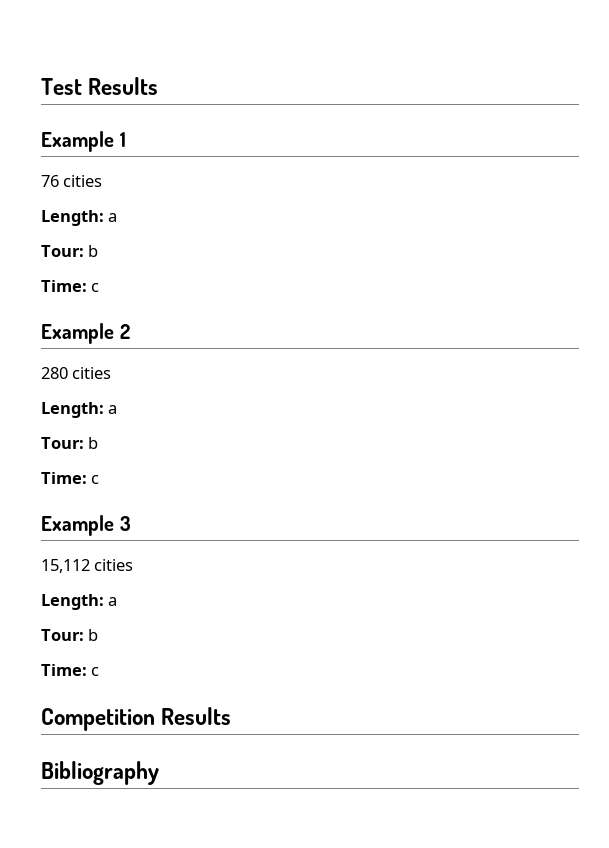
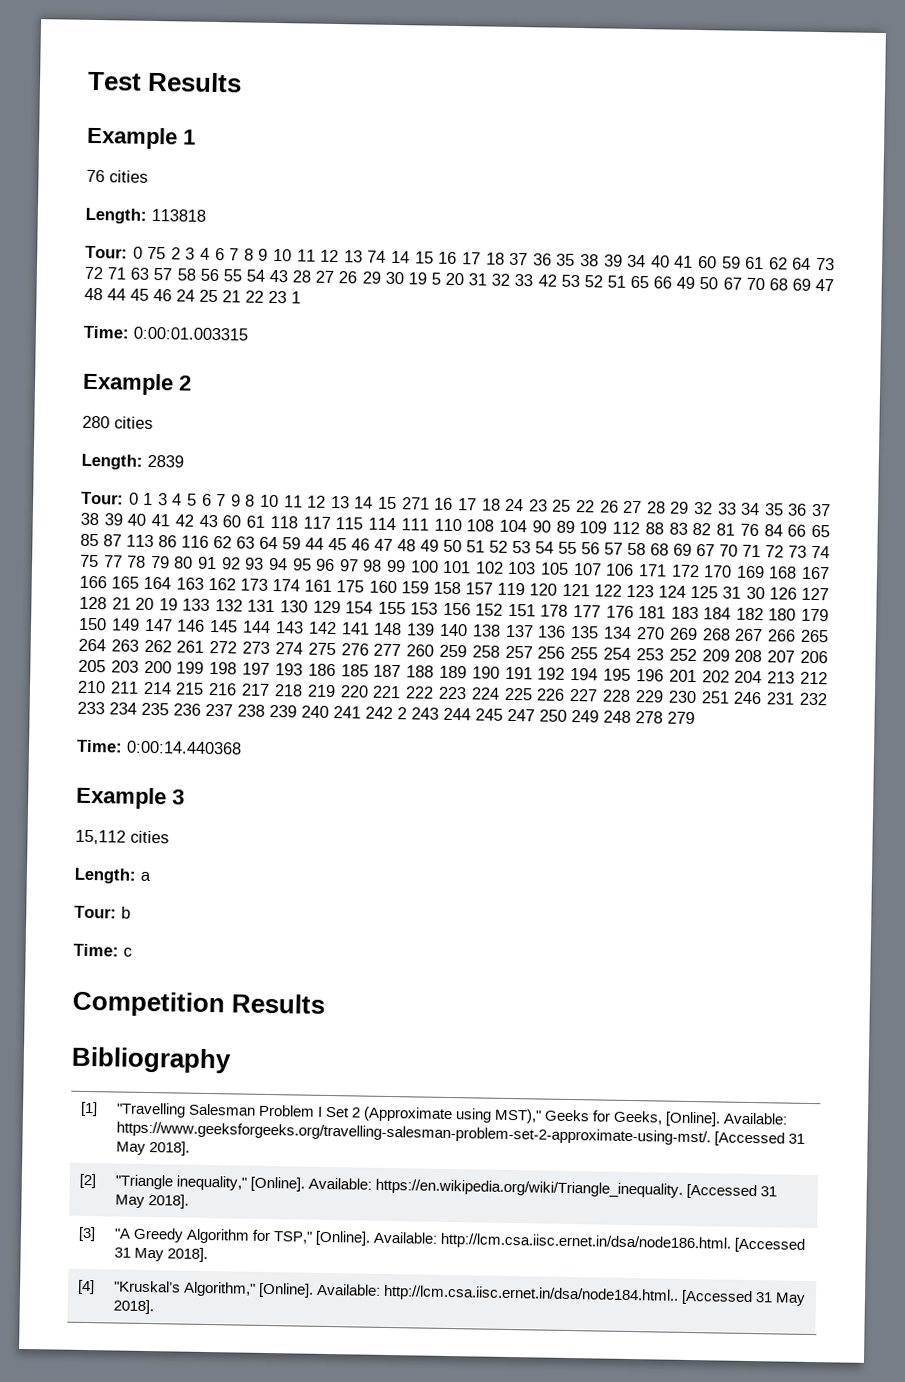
[108,213,118,222] [41,245,99,257] [41,280,100,292] a // Tour: b // Time: c -> [151,208,206,222] [85,245,836,271] [84,266,834,292] [84,287,301,304] [83,325,248,341] 113818 // Tour: 0 75 2 3 4 6 7 8 9 10 11 12 13 74 14 15 16 17 18 37 36 35 38 39 34 40 41 60 59 61 62 64 73 72 71 63 57 58 56 55 54 43 28 27 26 29 30 19 5 20 31 32 33 42 53 52 51 65 66 49 50 67 70 68 69 47 48 44 45 46 24 25 21 22 23 1 // Time: 0:00:01.003315
[108,405,118,414] [41,437,99,449] [41,472,100,484] a // Tour: b // Time: c -> [147,454,184,468] [81,491,832,517] [80,512,831,538] [80,533,830,559] [80,554,831,580] [79,575,829,601] [79,596,830,622] [78,617,830,643] [78,638,829,664] [78,659,829,685] [77,680,829,706] [77,701,695,725] [76,739,242,755] 2839 // Tour: 0 1 3 4 5 6 7 9 8 10 11 12 13 14 15 271 16 17 18 24 23 25 22 26 27 28 29 32 33 34 35 36 37 38 39 40 41 42 43 60 61 118 117 115 114 111 110 108 104 90 89 109 112 88 83 82 81 76 84 66 65 85 87 113 86 116 62 63 64 59 44 45 46 47 48 49 50 51 52 53 54 55 56 57 58 68 69 67 70 71 72 73 74 75 77 78 79 80 91 92 93 94 95 96 97 98 99 100 101 102 103 105 107 106 171 172 170 169 168 167 166 165 164 163 162 173 174 161 175 160 159 158 157 119 120 121 122 123 124 125 31 30 126 127 128 21 20 19 133 132 131 130 129 154 155 153 156 152 151 178 177 176 181 183 184 182 180 179 150 149 147 146 145 144 143 142 141 148 139 140 138 137 136 135 134 270 269 268 267 266 265 264 263 262 261 272 273 274 275 276 277 260 259 258 257 256 255 254 253 252 209 208 207 206 205 203 200 199 198 197 193 186 185 187 188 189 190 191 192 194 195 196 201 202 204 213 212 210 211 214 215 216 217 218 219 220 221 222 223 224 225 226 227 228 229 230 251 246 231 232 233 234 235 236 237 238 239 240 241 242 2 243 244 245 247 250 249 248 278 279 // Time: 0:00:14.440368
(159, 773) none -> [79,1101,98,1117] [115,1102,789,1127] [115,1121,805,1147] [115,1141,190,1156] [78,1173,96,1189] [114,1174,777,1200] [114,1194,189,1209] [77,1226,96,1242] [113,1227,805,1253] [113,1247,208,1263] [76,1279,95,1295] [112,1280,806,1306] [112,1299,154,1315] // [1] | "Travelling Salesman Problem I Set 2 (Approximate using MST)," Geeks for Geeks, [Online]. Available: https://www.geeksforgeeks.org/travelling-salesman-problem-set-2-approximate-using-mst/. [Accessed 31 May 2018]. // [2] | "Triangle inequality," [Online]. Available: https://en.wikipedia.org/wiki/Triangle_inequality. [Accessed 31 May 2018]. // [3] | "A Greedy Algorithm for TSP," [Online]. Available: http://lcm.csa.iisc.ernet.in/dsa/node186.html. [Accessed 31 May 2018]. // [4] | "Kruskal’s Algorithm," [Online]. Available: http://lcm.csa.iisc.ernet.in/dsa/node184.html.. [Accessed 31 May 2018].

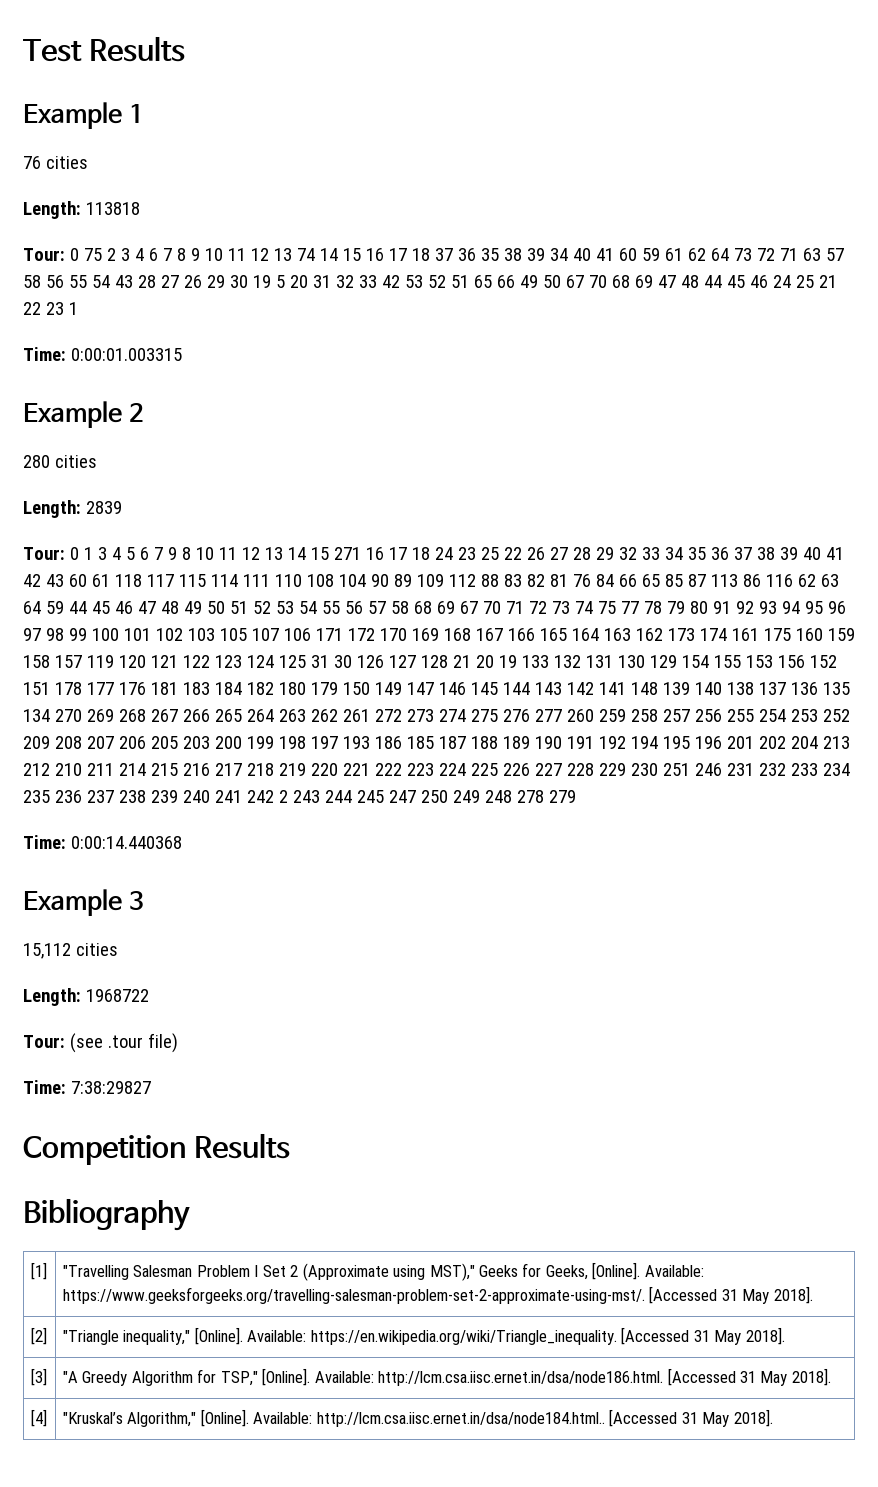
[140,871,151,882] [74,905,131,919] [73,943,132,957] a // Tour: b // Time: c -> [85,989,149,1002] [23,1033,178,1053] [23,1080,151,1094] 1968722 // Tour: (see .tour file) // Time: 7:38:29827

